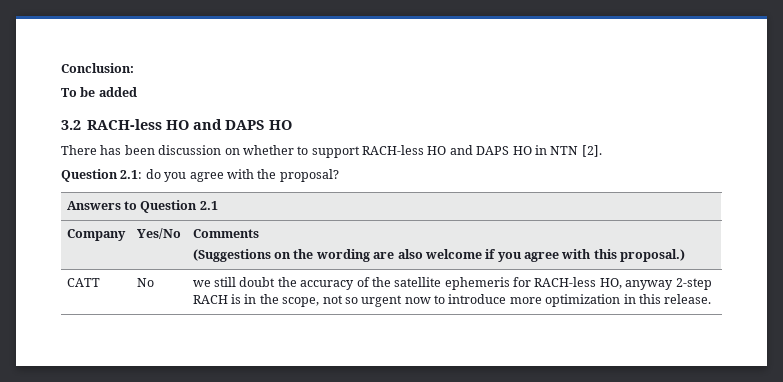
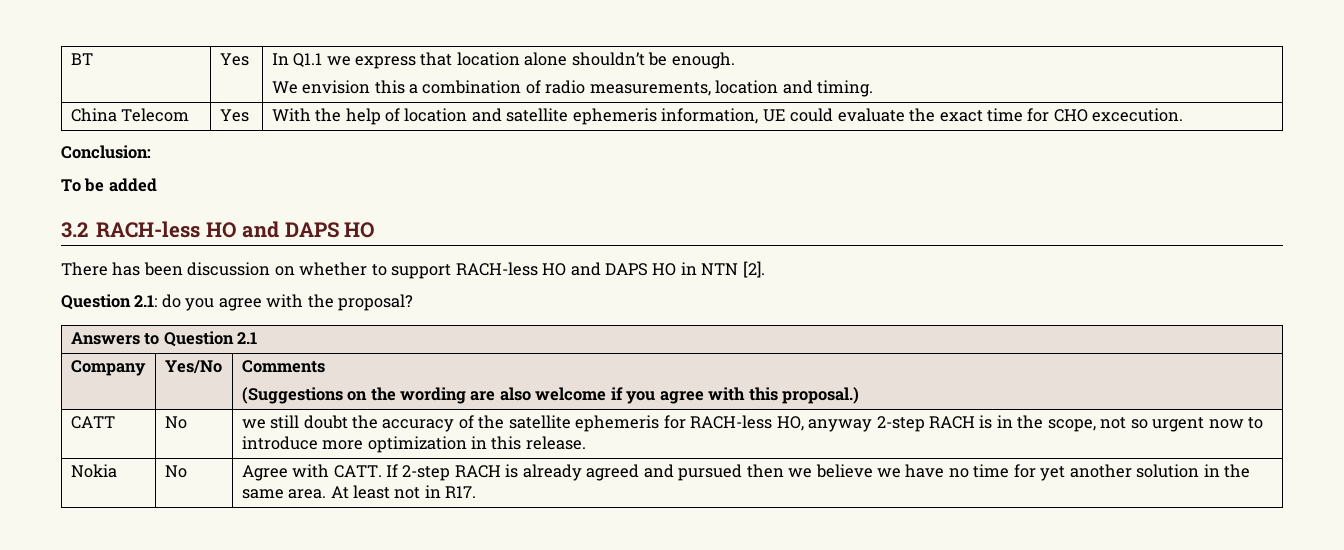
(61, 68) none -> [70,53,93,65] [219,53,249,66] [271,52,735,69] [271,80,874,97] [70,108,190,122] [219,109,249,122] [271,108,1184,125] BT | Yes | In Q1.1 we express that location alone shouldn’t be enough. // We envision this a combination of radio measurements, location and timing. // China Telecom | Yes | With the help of location and satellite ephemeris information, UE could evaluate the exact time for CHO excecution. //
(712, 299) none -> [70,464,117,478] [164,465,187,478] [241,464,1251,481] [241,485,477,499] // Nokia | No | Agree with CATT. If 2-step RACH is already agreed and pursued then we believe we have no time for yet another solution in the same area. At least not in R17.

